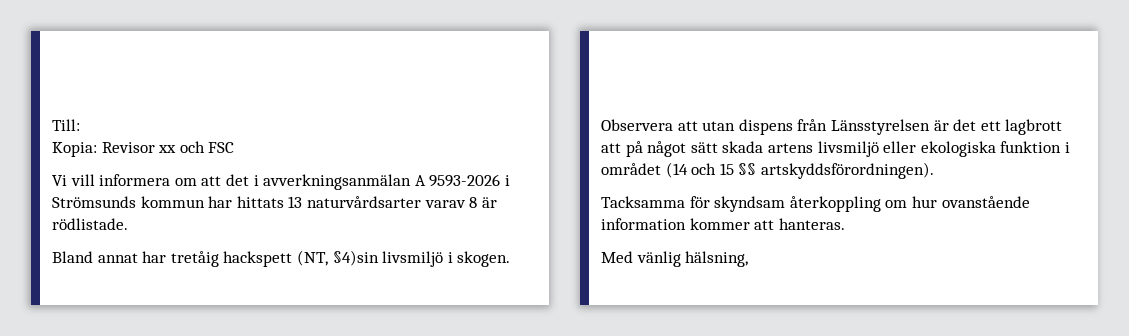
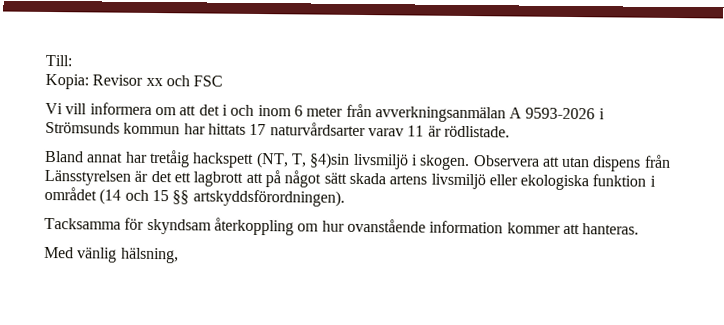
(259, 180) none -> [230,103,372,118] och inom 6 meter från
[288,196,303,208] 13 -> [249,123,267,136] 17
[469,197,478,208] 8 -> [407,125,425,137] 11
(328, 258) none -> [290,153,307,168] T,

